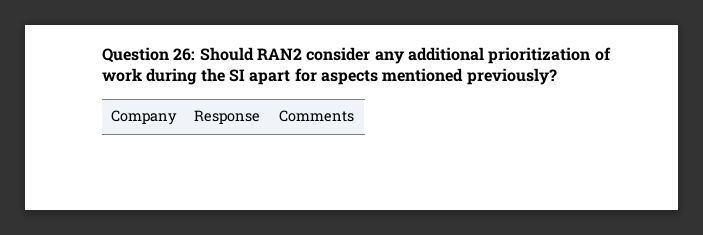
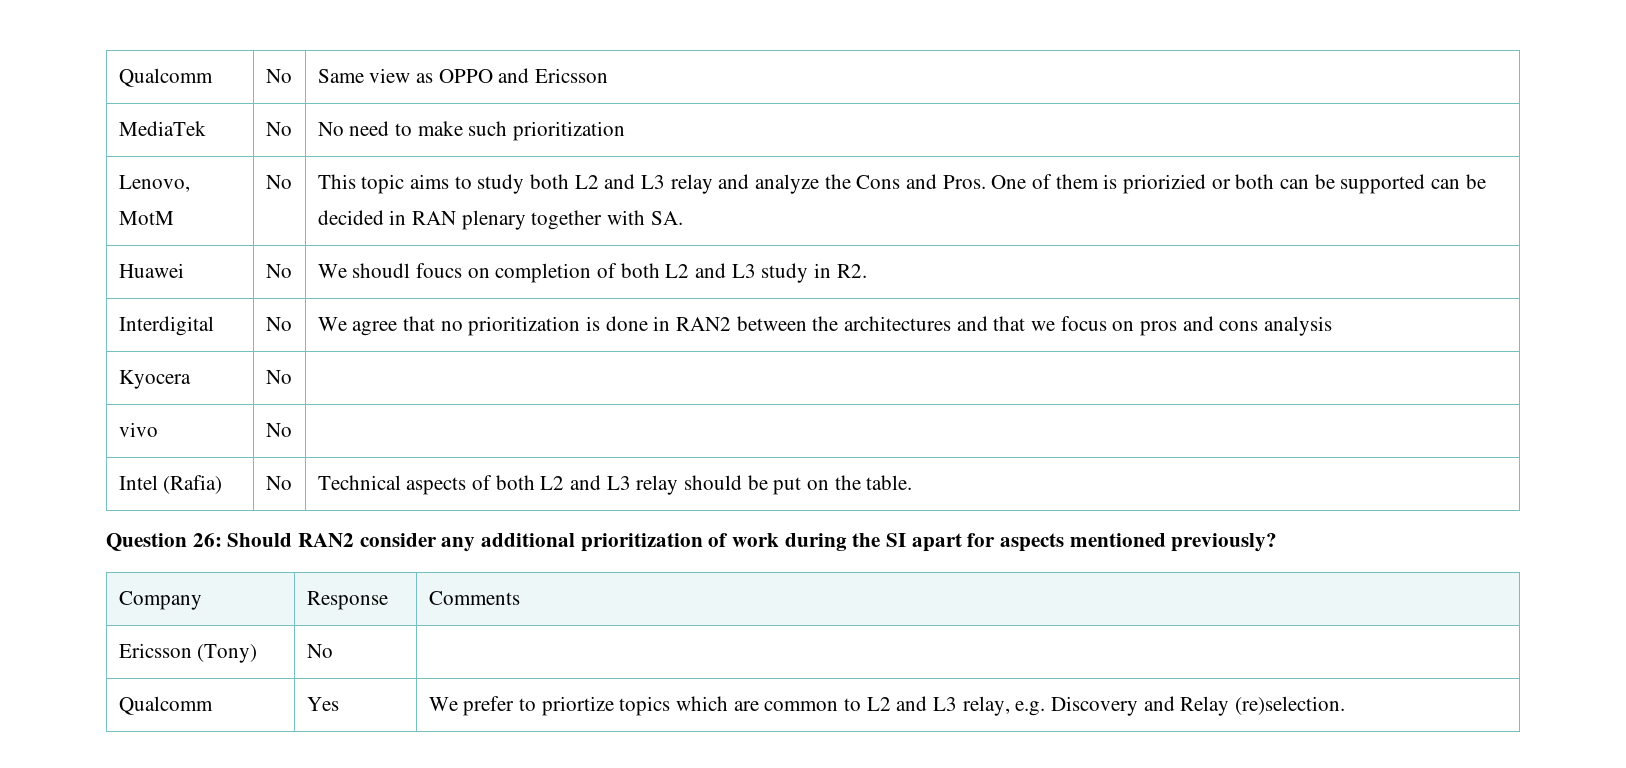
(102, 55) none -> [118,68,213,87] [265,69,292,83] [317,68,608,83] [118,121,206,136] [265,122,292,136] [317,121,625,141] [118,175,190,192] [118,211,174,225] [265,175,292,189] [317,174,1486,194] [317,210,683,230] [118,263,184,278] [265,264,292,278] [317,263,867,283] [118,316,214,336] [265,317,292,331] [317,316,1332,336] [118,370,191,389] [265,370,292,384] [118,422,158,437] [265,423,292,437] [118,475,223,494] [265,476,292,490] [317,475,913,495] Qualcomm | No | Same view as OPPO and Ericsson // MediaTek | No | No need to make such prioritization // Lenovo, MotM | No | This topic aims to study both L2 and L3 relay and analyze the Cons and Pros. One of them is priorizied or both can be supported can be decided in RAN plenary together with SA. // Huawei | No | We shoudl foucs on completion of both L2 and L3 study in R2. // Interdigital | No | We agree that no prioritization is done in RAN2 between the architectures and that we focus on pros and cons analysis // Kyocera | No | // vivo | No | // Intel (Rafia) | No | Technical aspects of both L2 and L3 relay should be put on the table. //
(354, 116) none -> [118,643,258,663] [306,644,333,658] [118,696,213,715] [306,697,339,711] [428,696,1345,716] // Ericsson (Tony) | No | // Qualcomm | Yes | We prefer to priortize topics which are common to L2 and L3 relay, e.g. Discovery and Relay (re)selection.

